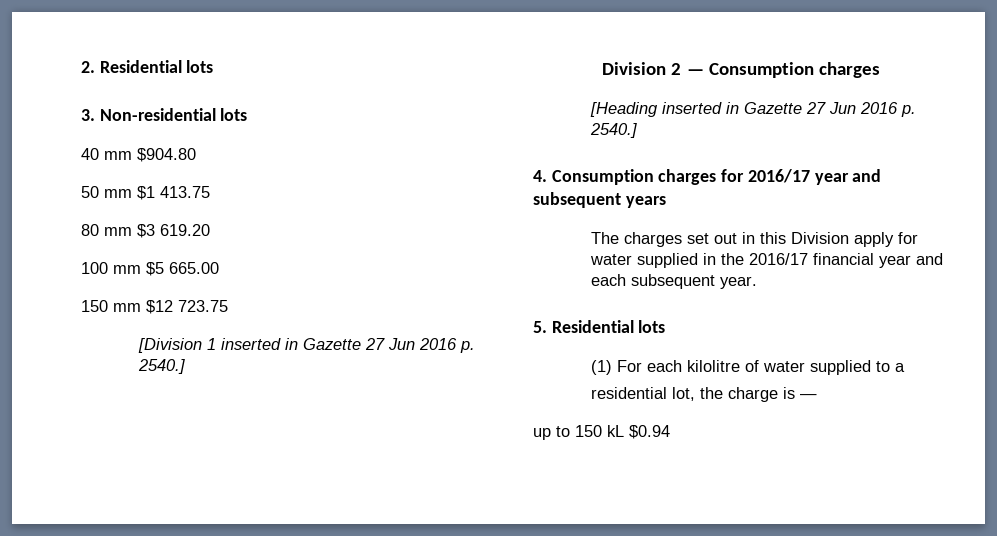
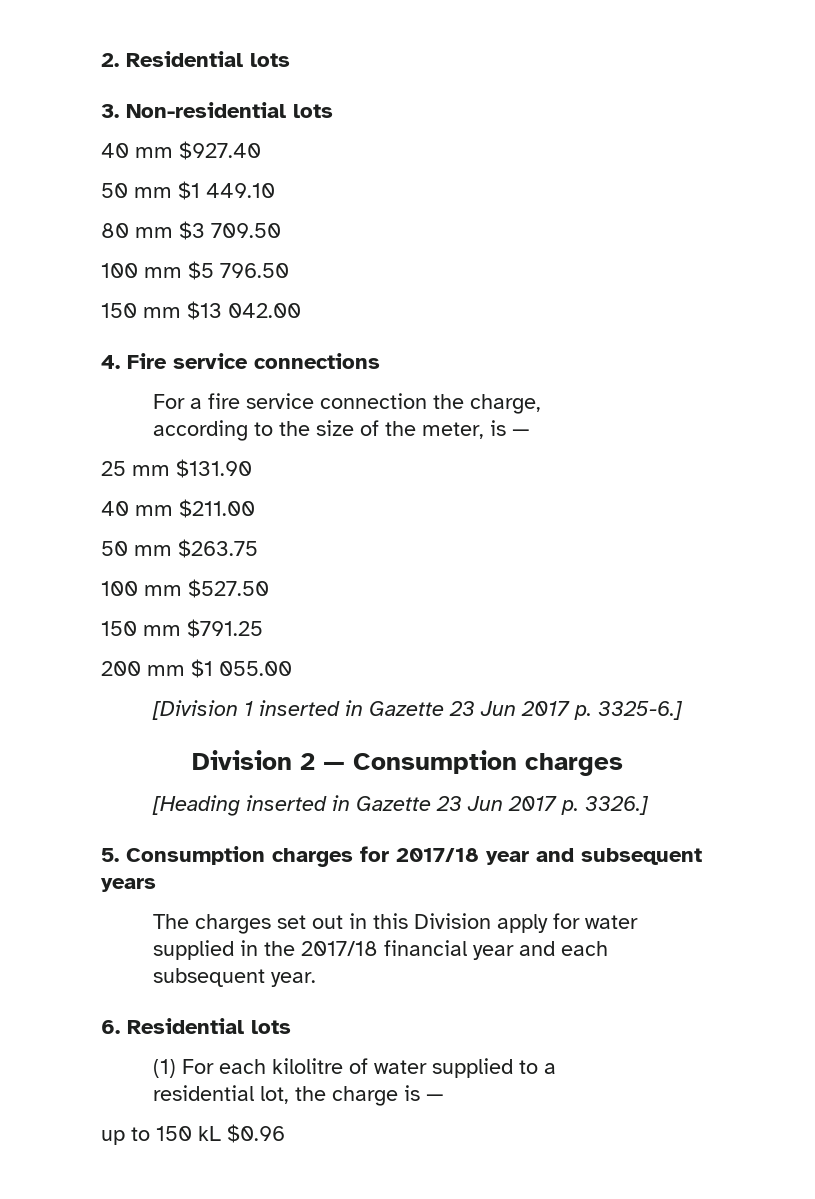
[137,148,196,162] $904.80 -> [179,141,261,160] $927.40
[160,186,210,198] 413.75 -> [206,183,275,198] 449.10
[160,224,210,236] 619.20 -> [211,223,281,238] 709.50
[169,262,219,274] [81,300,228,314] 665.00 // 150 mm $12 723.75 -> [220,263,289,278] [101,301,301,320] [101,353,380,369] [153,393,542,414] [153,420,531,441] [101,459,252,478] [101,499,255,518] [101,539,258,558] [101,579,269,598] [101,619,263,638] [101,659,292,678] 796.50 // 150 mm $13 042.00 // 4. Fire service connections // For a fire service connection the charge, // according to the size of the meter, is — // 25 mm $131.90 // 40 mm $211.00 // 50 mm $263.75 // 100 mm $527.50 // 150 mm $791.25 // 200 mm $1 055.00
[364,338,475,353] [137,359,185,374] 27 Jun 2016 p. 2540.] -> [449,701,684,720] 23 Jun 2017 p. 3325-6.]
[805,102,916,117] [589,123,637,138] [533,170,547,182] 27 Jun 2016 p. 2540.] // 4. -> [436,796,650,815] [101,848,119,862] 23 Jun 2017 p. 3326.] // 5.
[747,169,810,183] 2016/17 -> [396,848,479,862] 2017/18
[748,253,808,265] 2016/17 -> [301,941,379,956] 2017/18
[533,321,547,333] 5. -> [101,1020,120,1034] 6.
[629,425,670,439] $0.94 -> [227,1124,285,1143] $0.96

